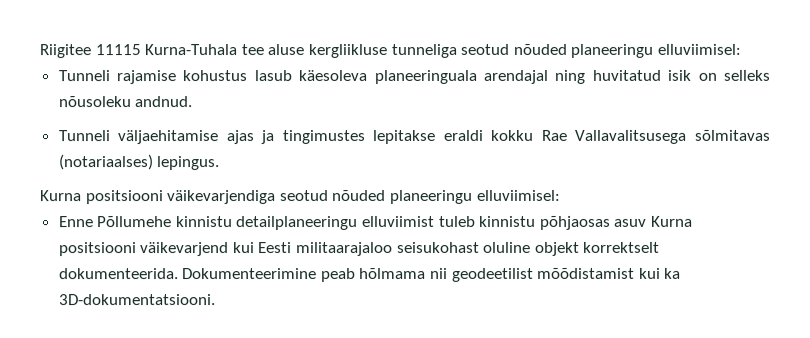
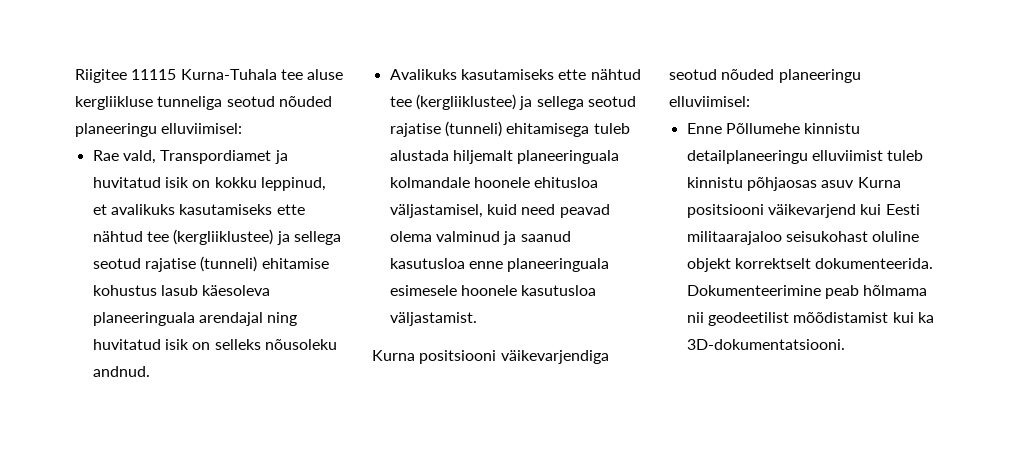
[57,70,177,85] Tunneli rajamise -> [92,150,288,164] [92,177,326,191] [92,204,305,215] [92,229,341,245] [92,256,329,272] Rae vald, Transpordiamet ja huvitatud isik on kokku leppinud, et avalikuks kasutamiseks ette nähtud tee (kergliiklustee) ja sellega seotud rajatise (tunneli) ehitamise
[57,129,770,145] [57,154,221,171] Tunneli väljaehitamise ajas ja tingimustes lepitakse eraldi kokku Rae Vallavalitsusega sõlmitavas (notariaalses) lepingus. -> [389,69,641,80] [389,94,636,110] [389,121,630,137] [389,150,620,164] [389,177,599,188] [389,204,610,218] [389,231,571,245] [389,258,610,272] [389,285,597,296] [389,312,477,326] Avalikuks kasutamiseks ette nähtud tee (kergliiklustee) ja sellega seotud rajatise (tunneli) ehitamisega tuleb alustada hiljemalt planeeringuala kolmandale hoonele ehitusloa väljastamisel, kuid need peavad olema valminud ja saanud kasutusloa enne planeeringuala esimesele hoonele kasutusloa väljastamist.

